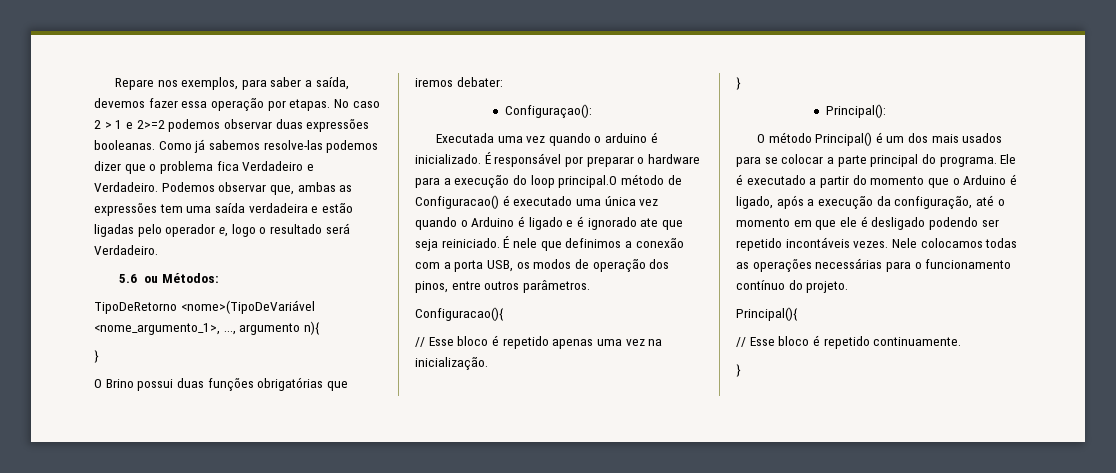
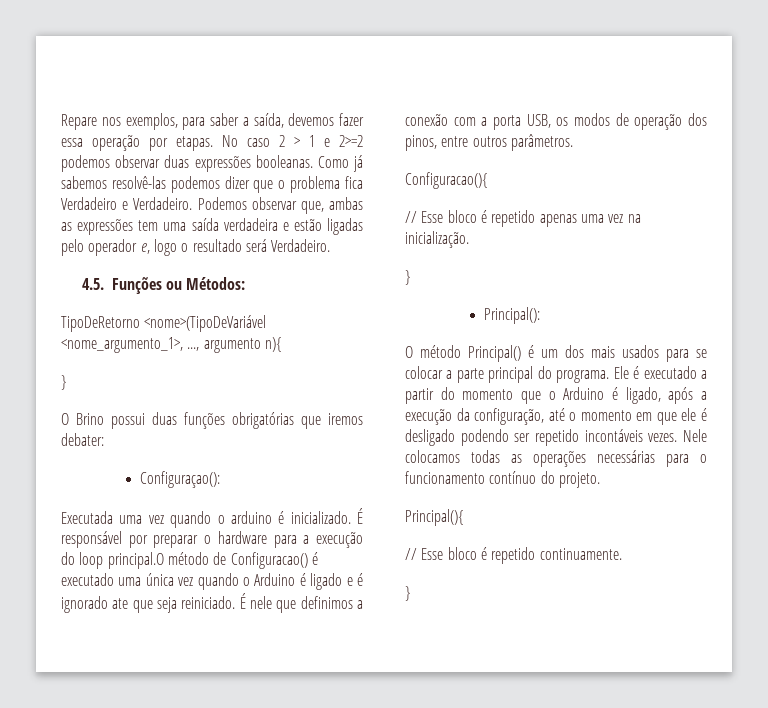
[263,140,323,150] resolve-las -> [111,176,166,189] resolvê-las
[119,274,138,283] 5.6 -> [81,277,162,294] 4.5. Funções

